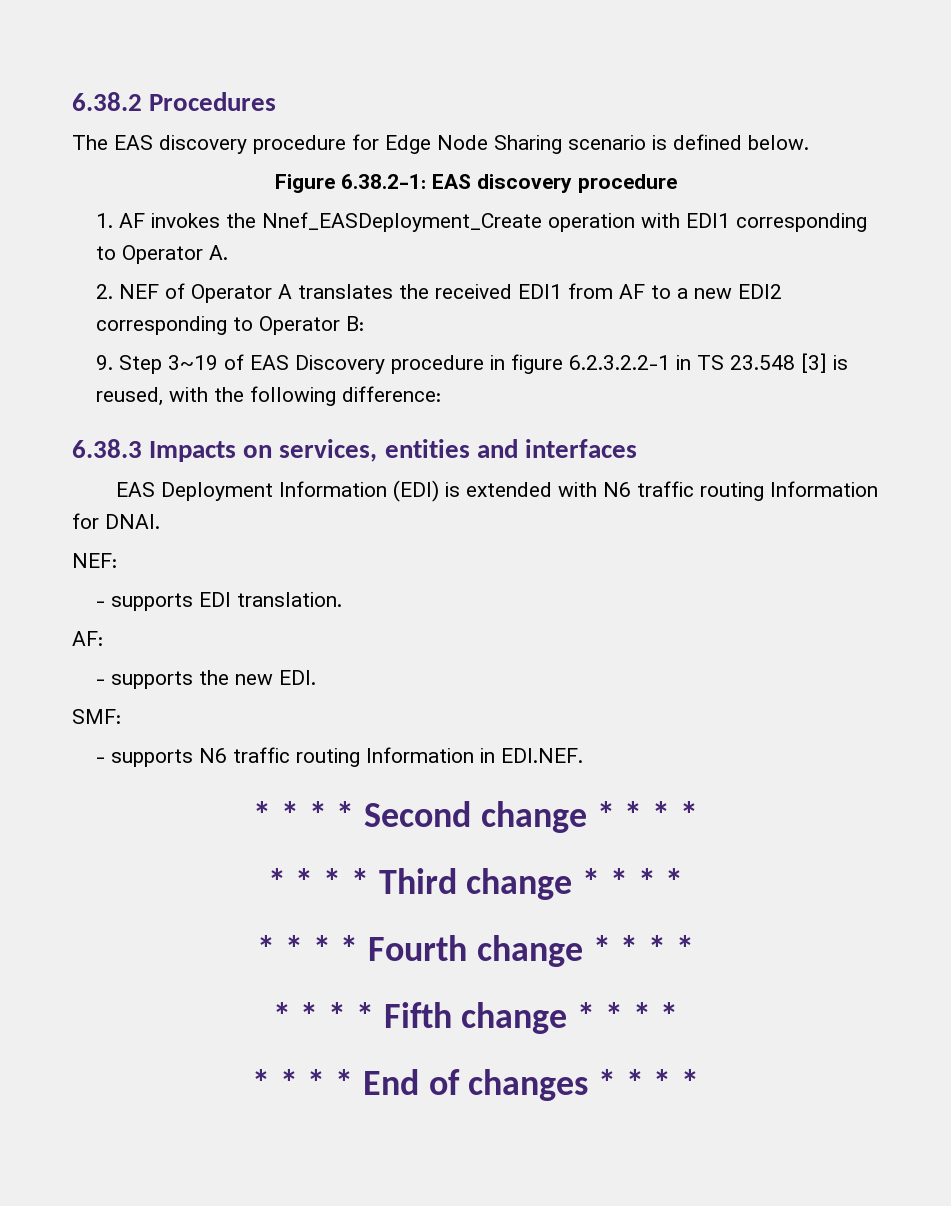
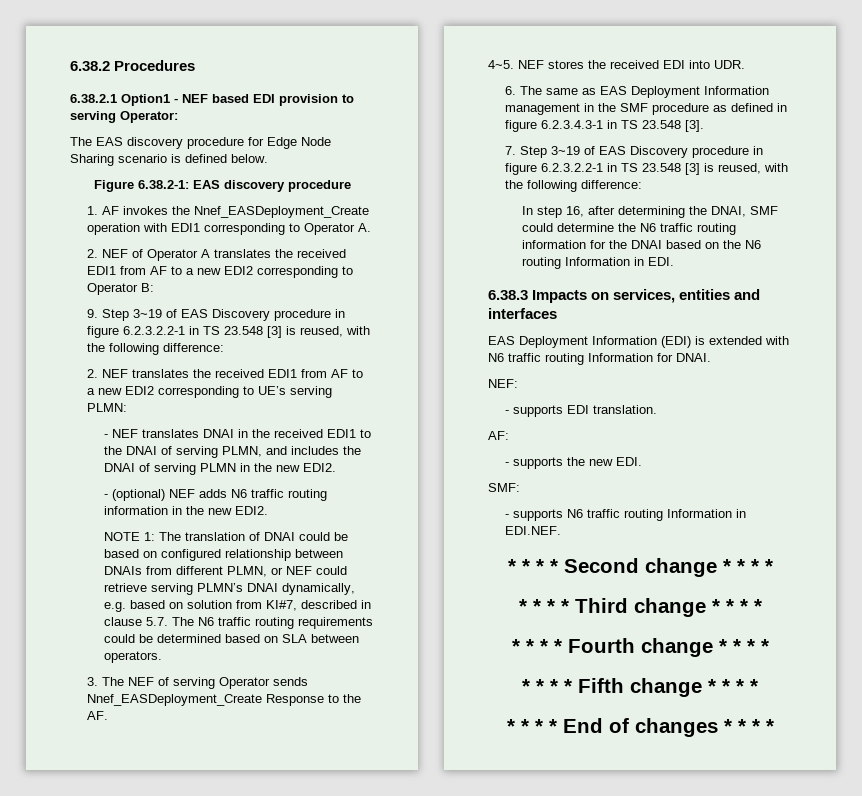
(277, 101) none -> [70,94,354,106] [70,111,178,123] // 6.38.2.1 Option1 - NEF based EDI provision to serving Operator:
(442, 394) none -> [87,369,364,378] [87,386,333,398] [87,403,128,412] [104,429,372,438] [104,446,362,458] [104,463,337,475] [104,489,328,501] [104,506,269,515] [104,532,349,541] [104,549,344,561] [104,566,348,577] [104,583,356,595] [104,600,372,612] [104,617,374,629] [104,634,360,643] [104,651,163,663] [87,677,309,689] [87,694,362,706] [87,711,109,720] [488,60,745,69] [505,86,770,98] [505,103,788,115] [505,120,705,132] [505,146,764,158] [505,163,789,175] [505,180,643,192] [522,206,779,218] [522,223,737,235] [522,240,762,249] [522,257,675,269] // 2. NEF translates the received EDI1 from AF to a new EDI2 corresponding to UE’s serving PLMN: // - NEF translates DNAI in the received EDI1 to the DNAI of serving PLMN, and includes the DNAI of serving PLMN in the new EDI2. // - (optional) NEF adds N6 traffic routing information in the new EDI2. // NOTE 1: The translation of DNAI could be based on configured relationship between DNAIs from different PLMN, or NEF could retrieve serving PLMN’s DNAI dynamically, e.g. based on solution from KI#7, described in clause 5.7. The N6 traffic routing requirements could be determined based on SLA between operators. // 3. The NEF of serving Operator sends Nnef_EASDeployment_Create Response to the AF. // 4~5. NEF stores the received EDI into UDR. // 6. The same as EAS Deployment Information management in the SMF procedure as defined in figure 6.2.3.4.3-1 in TS 23.548 [3]. // 7. Step 3~19 of EAS Discovery procedure in figure 6.2.3.2.2-1 in TS 23.548 [3] is reused, with the following difference: // In step 16, after determining the DNAI, SMF could determine the N6 traffic routing information for the DNAI based on the N6 routing Information in EDI.

